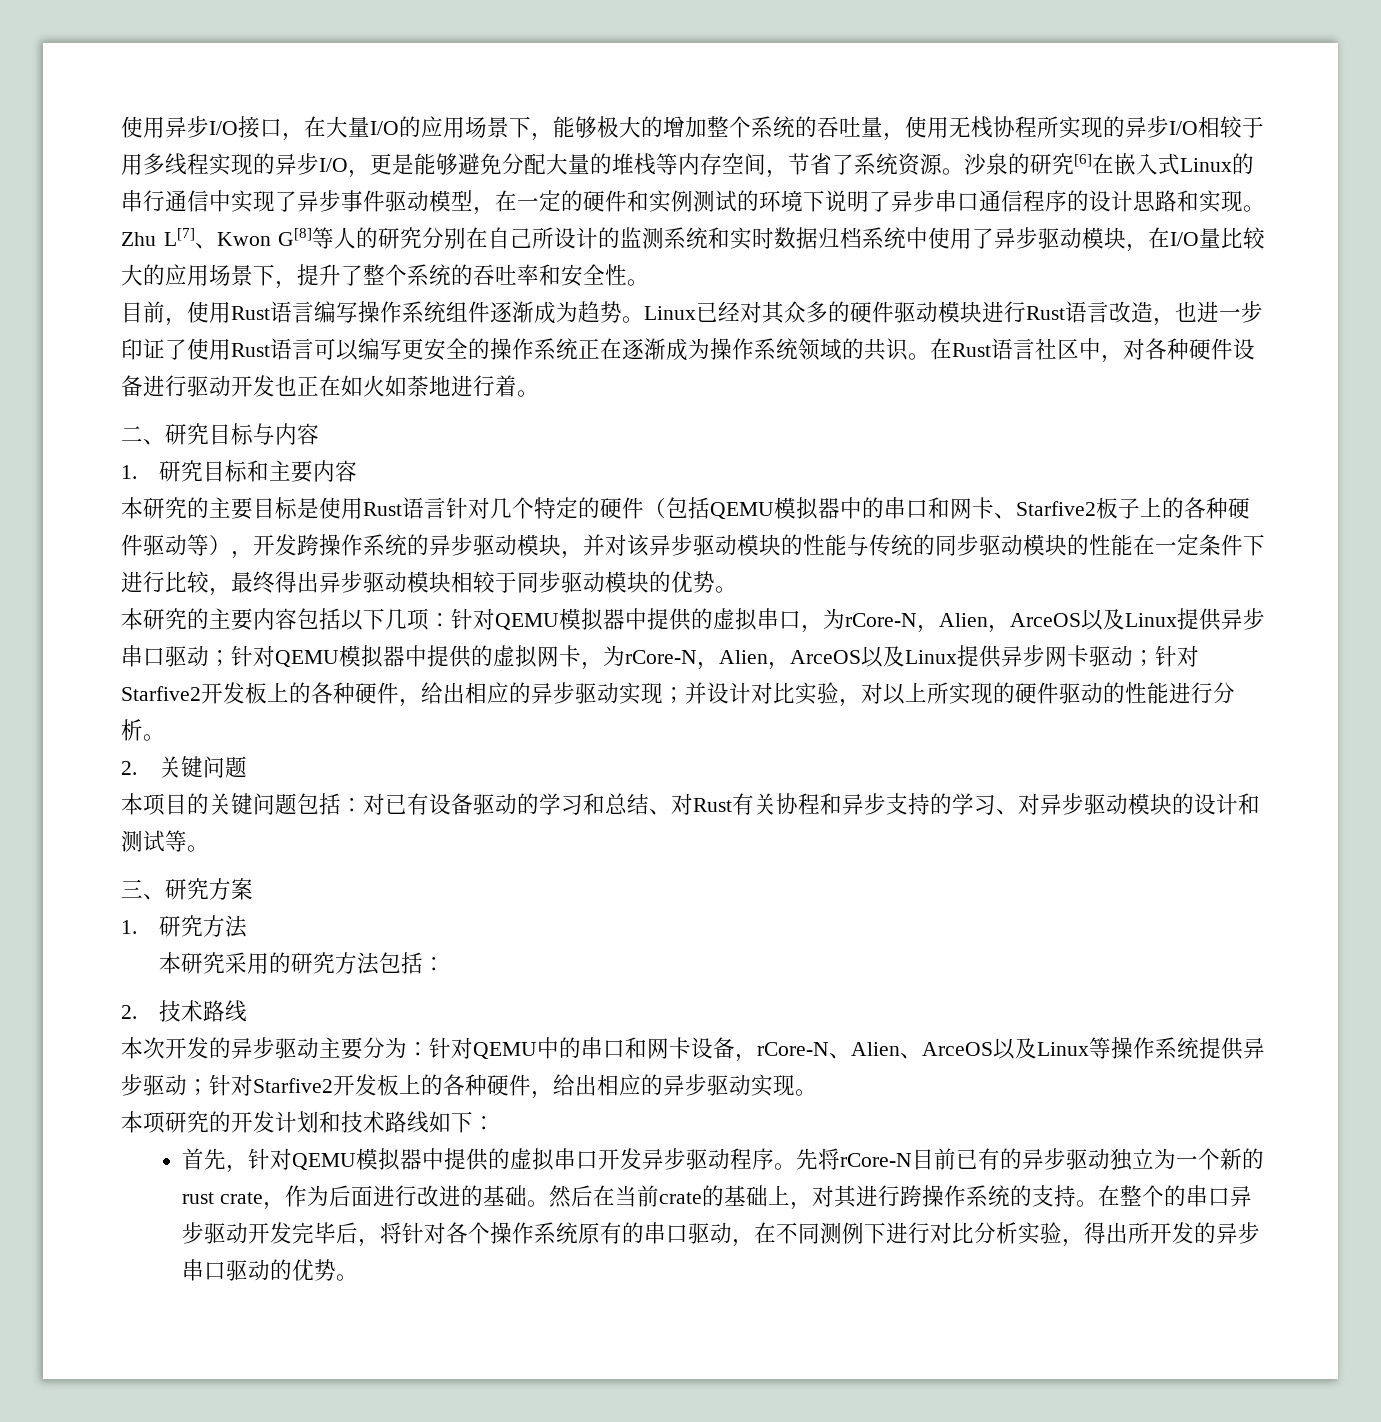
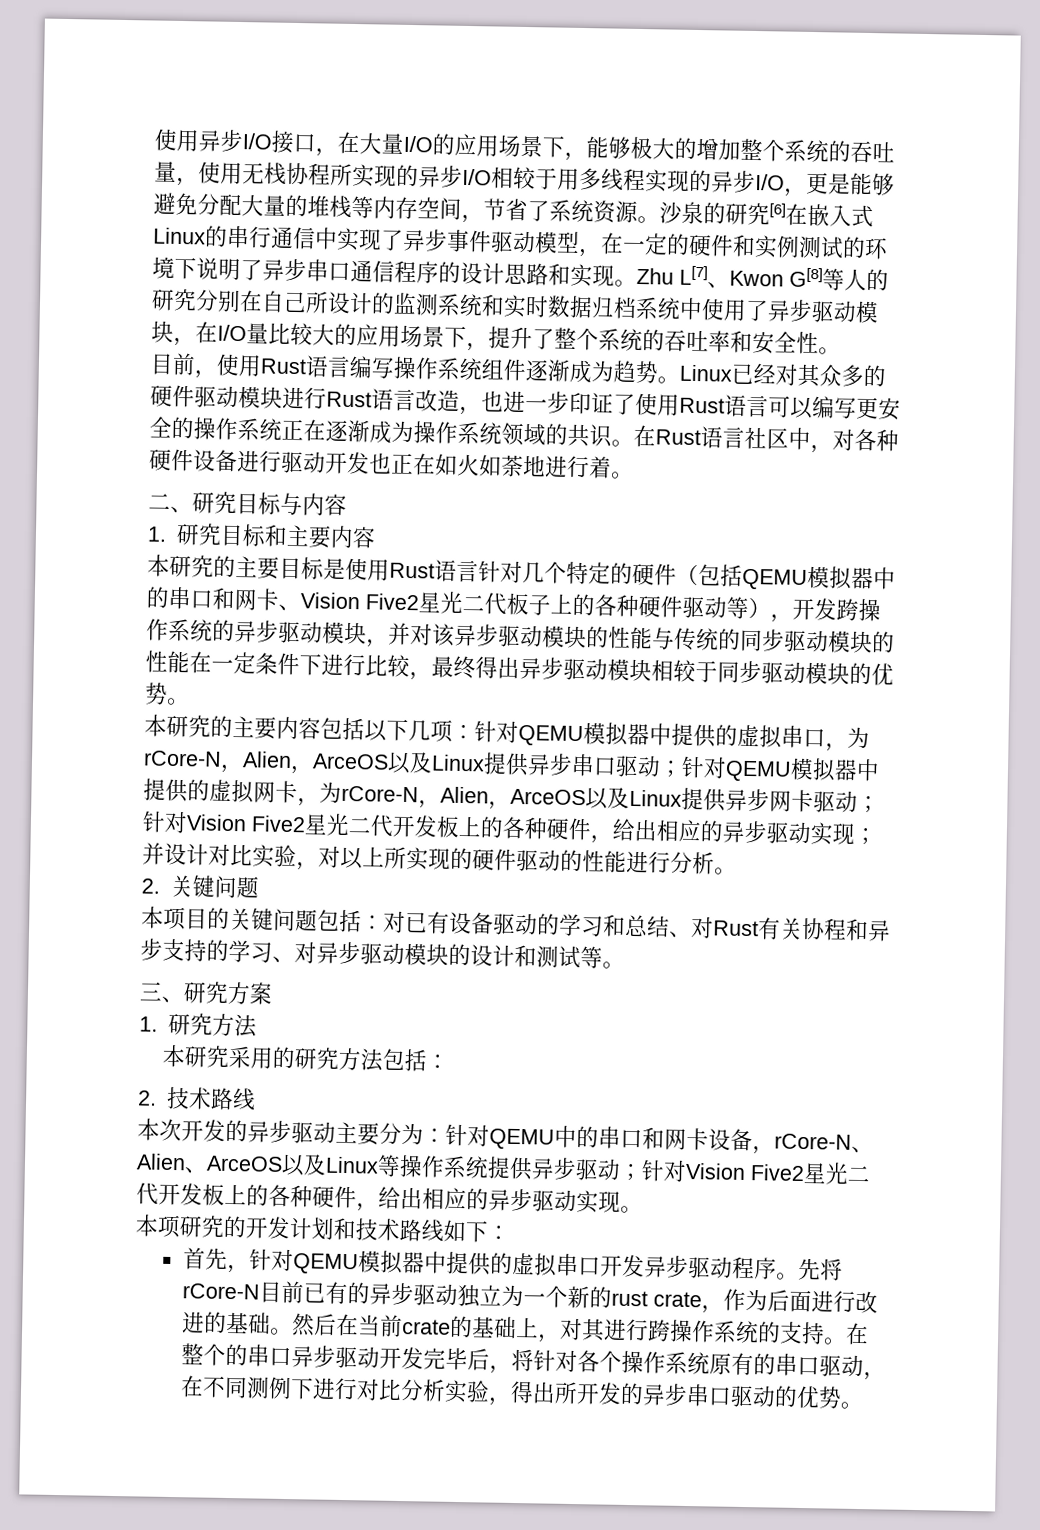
[1016,501,1096,516] Starfive2 -> [300,591,508,615] Vision Five2星光二代
[121,686,201,701] Starfive2 -> [186,813,394,837] Vision Five2星光二代
[253,1078,333,1093] Starfive2 -> [685,1162,871,1185] [136,1182,159,1205] Vision Five2星光二代

